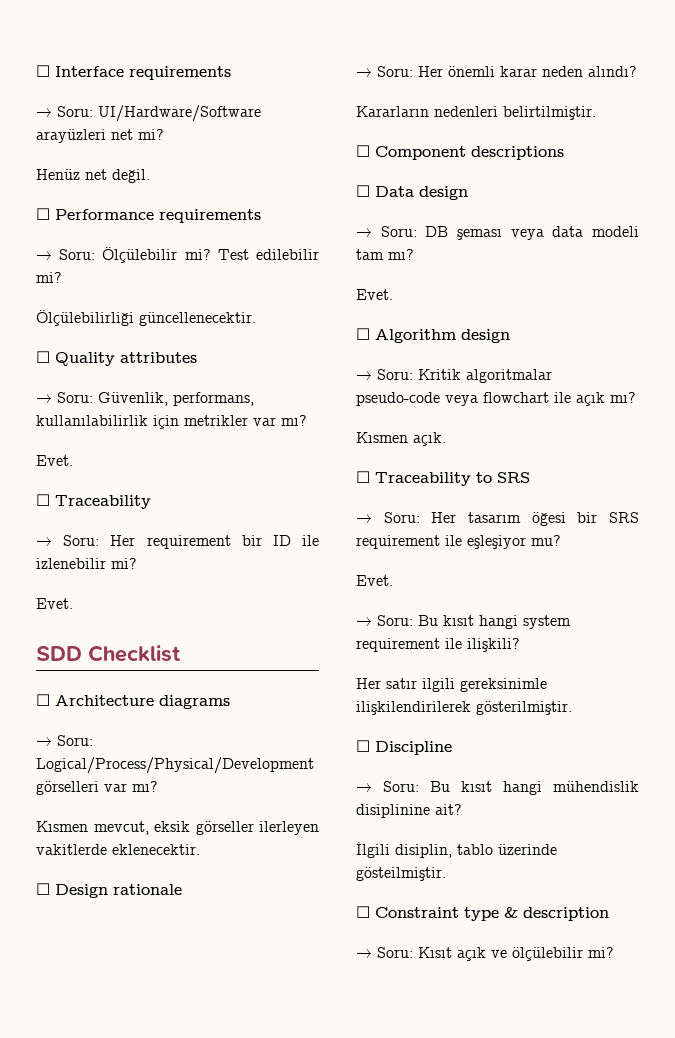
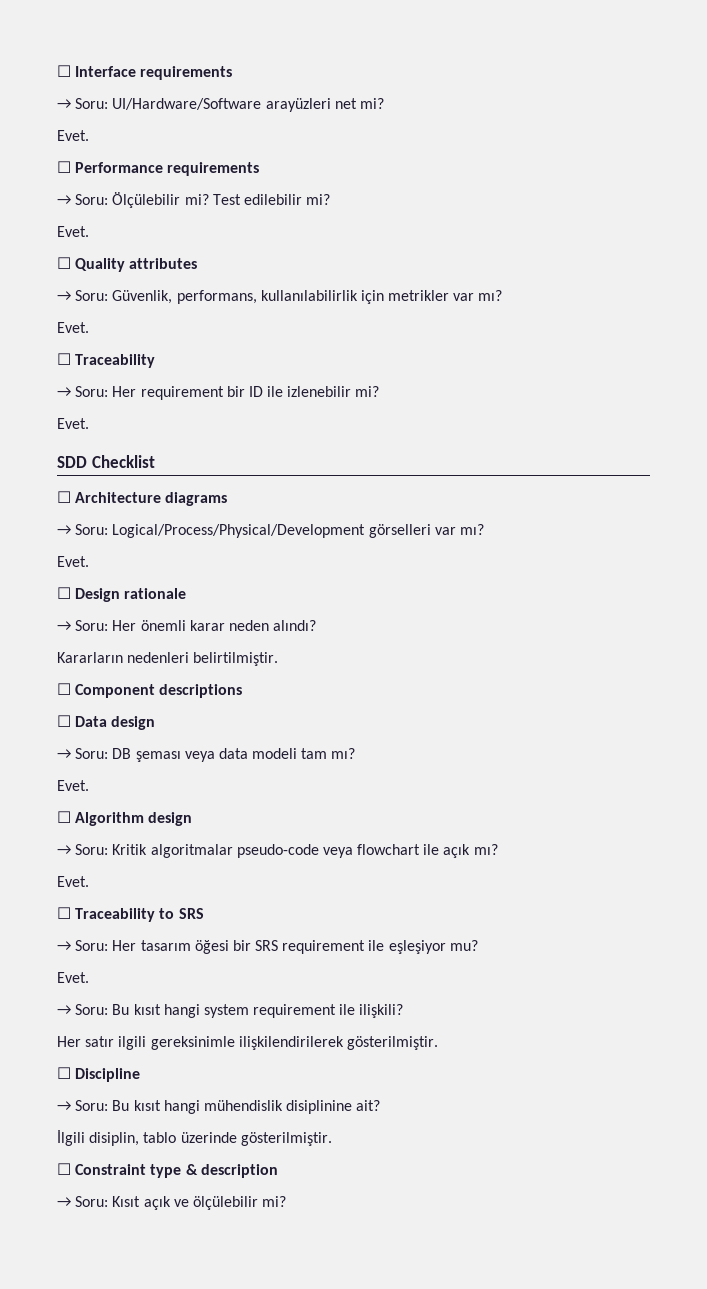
[36,169,150,183] Henüz net değil. -> [57,130,89,141] Evet.
[36,310,256,326] Ölçülebilirliği güncellenecektir. -> [57,226,89,237] Evet.
[36,821,319,835] [36,844,200,855] Kısmen mevcut, eksik görseller ilerleyen vakitlerde eklenecektir. -> [57,556,89,567] Evet.
[356,432,446,446] Kısmen açık. -> [57,876,89,887] Evet.
[356,867,446,881] gösteilmiştir. -> [240,1132,332,1146] gösterilmiştir.

